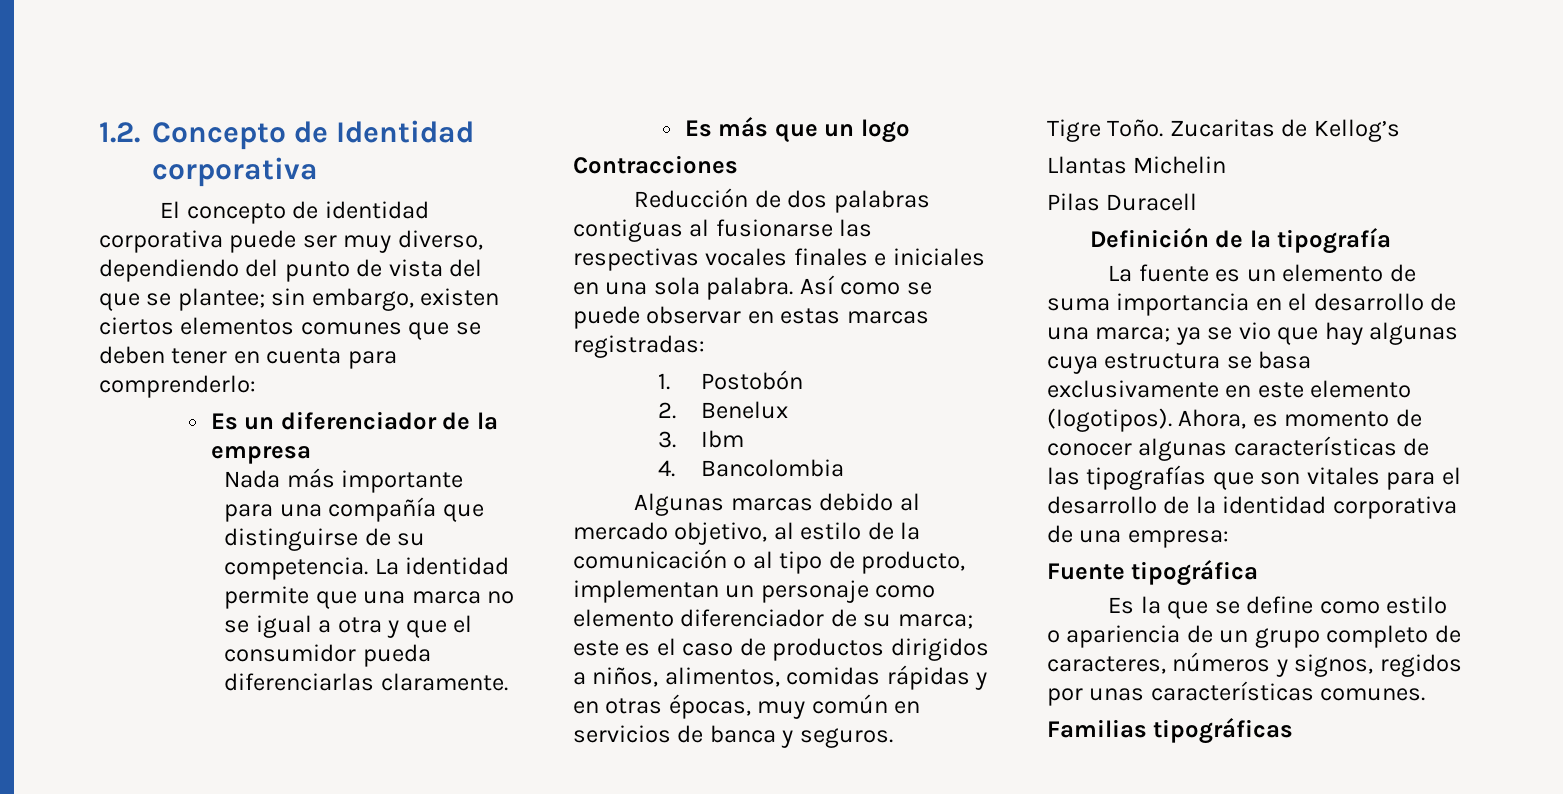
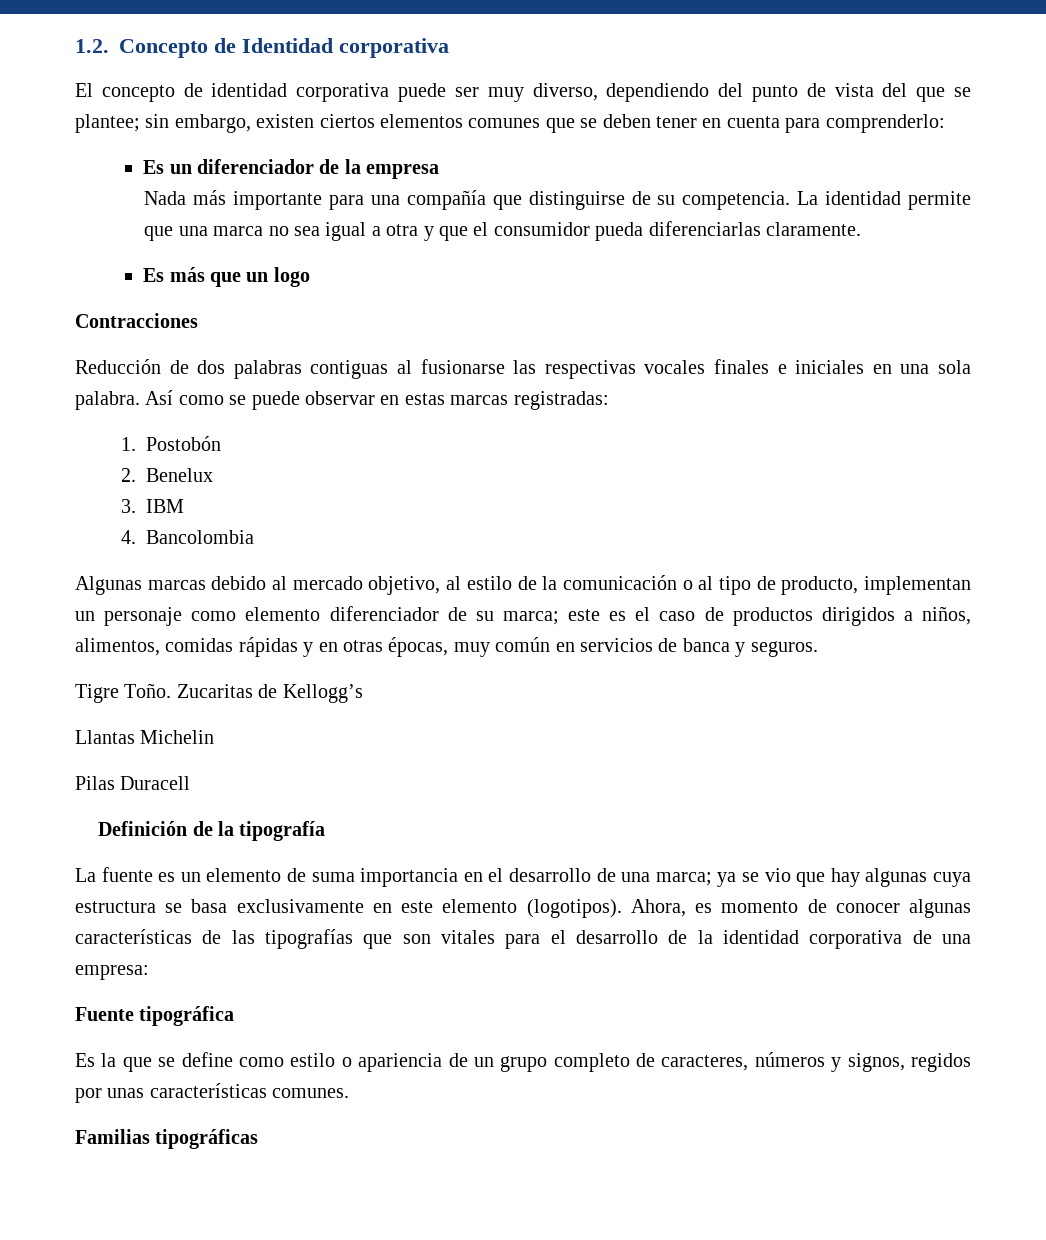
[224,620,250,633] se -> [293,226,320,236] sea
[701,430,745,448] Ibm -> [146,499,185,513] IBM
[1313,119,1400,142] Kellog’s -> [282,684,363,703] Kellogg’s

